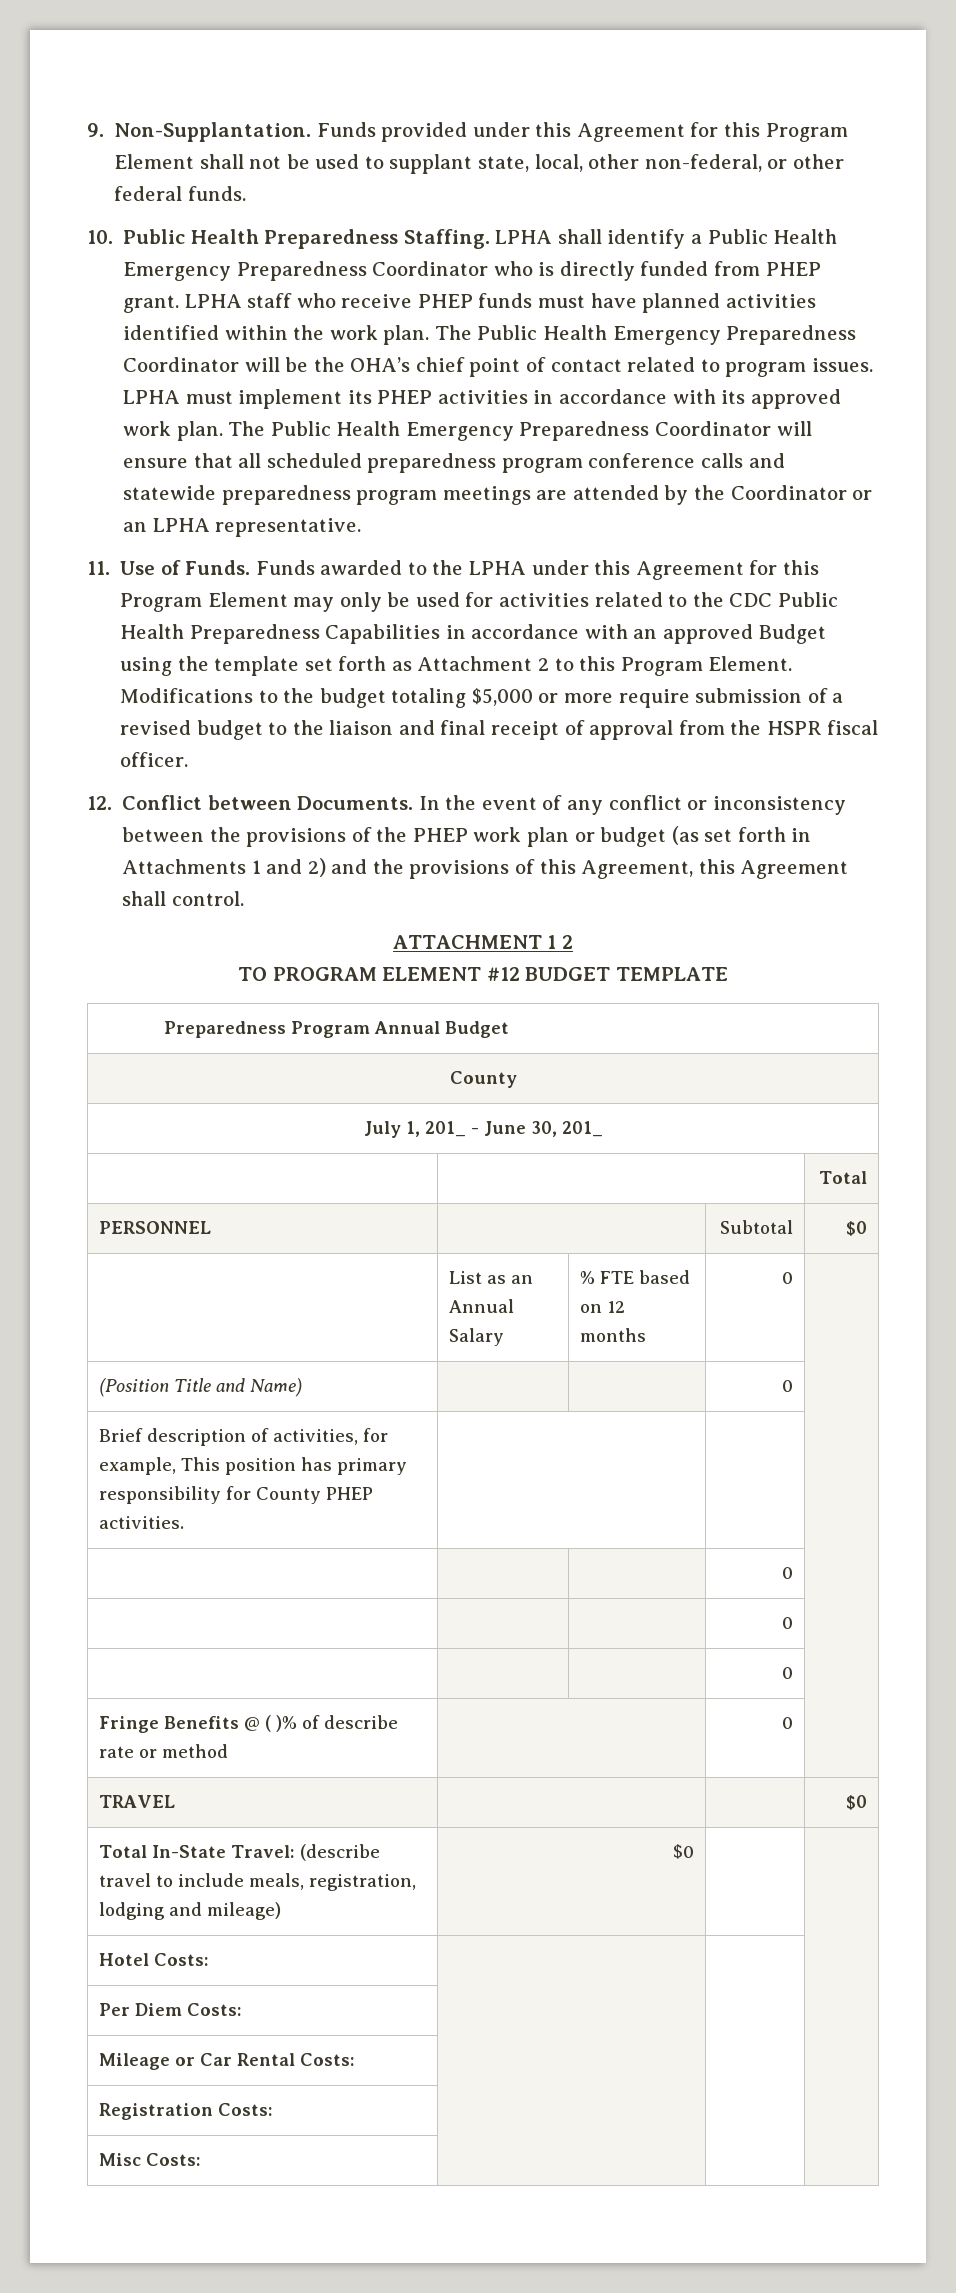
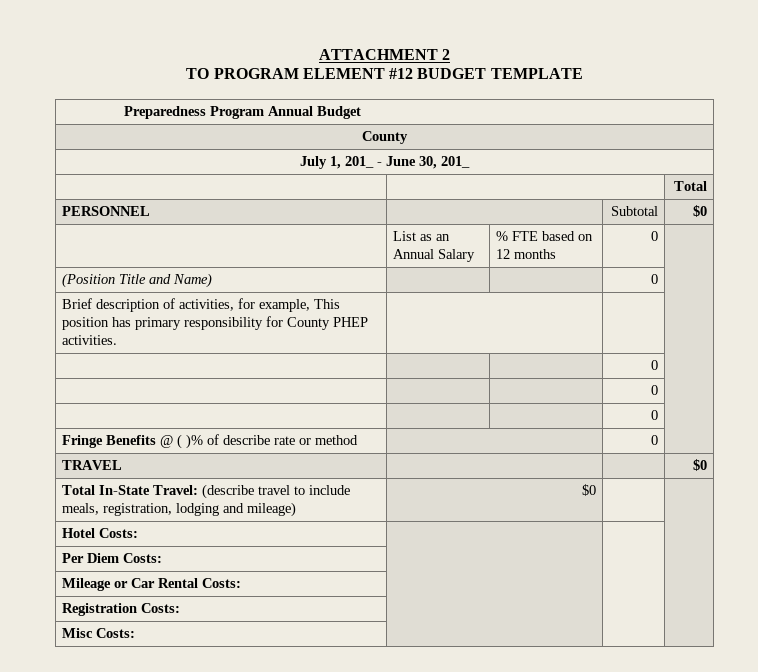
[87,122,848,142] [114,154,844,174] [114,186,246,201] [87,229,838,249] [123,261,821,281] [123,293,816,313] [123,325,857,345] [123,357,873,377] [123,389,841,409] [123,421,812,441] [123,453,785,473] [123,485,873,505] [123,518,362,537] [87,560,819,580] [120,592,838,612] [120,624,826,644] [120,656,793,676] [120,688,844,708] [120,720,879,740] [120,752,189,767] [87,795,846,815] [122,826,812,847] [122,858,849,879] [122,891,244,906] [392,935,557,949] 9. Non-Supplantation. Funds provided under this Agreement for this Program Element shall not be used to supplant state, local, other non-federal, or other federal funds. // 10. Public Health Preparedness Staffing. LPHA shall identify a Public Health Emergency Preparedness Coordinator who is directly funded from PHEP grant. LPHA staff who receive PHEP funds must have planned activities identified within the work plan. The Public Health Emergency Preparedness Coordinator will be the OHA’s chief point of contact related to program issues. LPHA must implement its PHEP activities in accordance with its approved work plan. The Public Health Emergency Preparedness Coordinator will ensure that all scheduled preparedness program conference calls and statewide preparedness program meetings are attended by the Coordinator or an LPHA representative. // 11. Use of Funds. Funds awarded to the LPHA under this Agreement for this Program Element may only be used for activities related to the CDC Public Health Preparedness Capabilities in accordance with an approved Budget using the template set forth as Attachment 2 to this Program Element. Modifications to the budget totaling $5,000 or more require submission of a revised budget to the liaison and final receipt of approval from the HSPR fiscal officer. // 12. Conflict between Documents. In the event of any conflict or inconsistency between the provisions of the PHEP work plan or budget (as set forth in Attachments 1 and 2) and the provisions of this Agreement, this Agreement shall control. // ATTACHMENT 1 -> [318,49,438,60] ATTACHMENT

